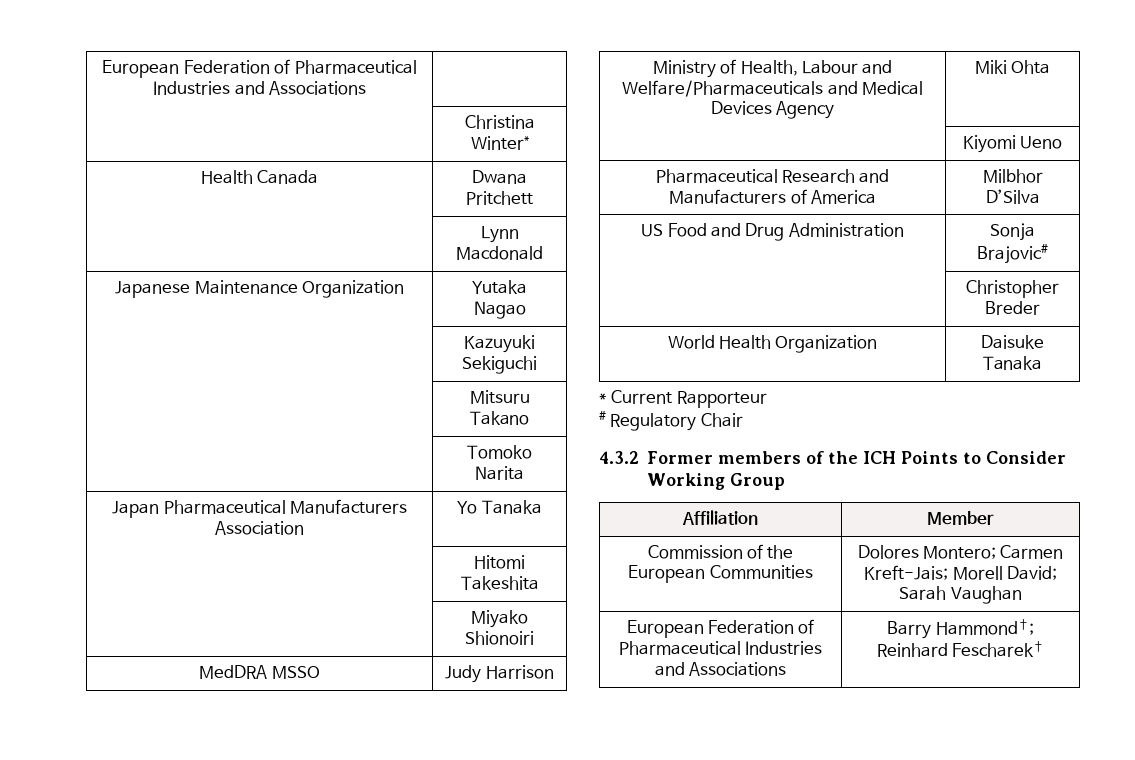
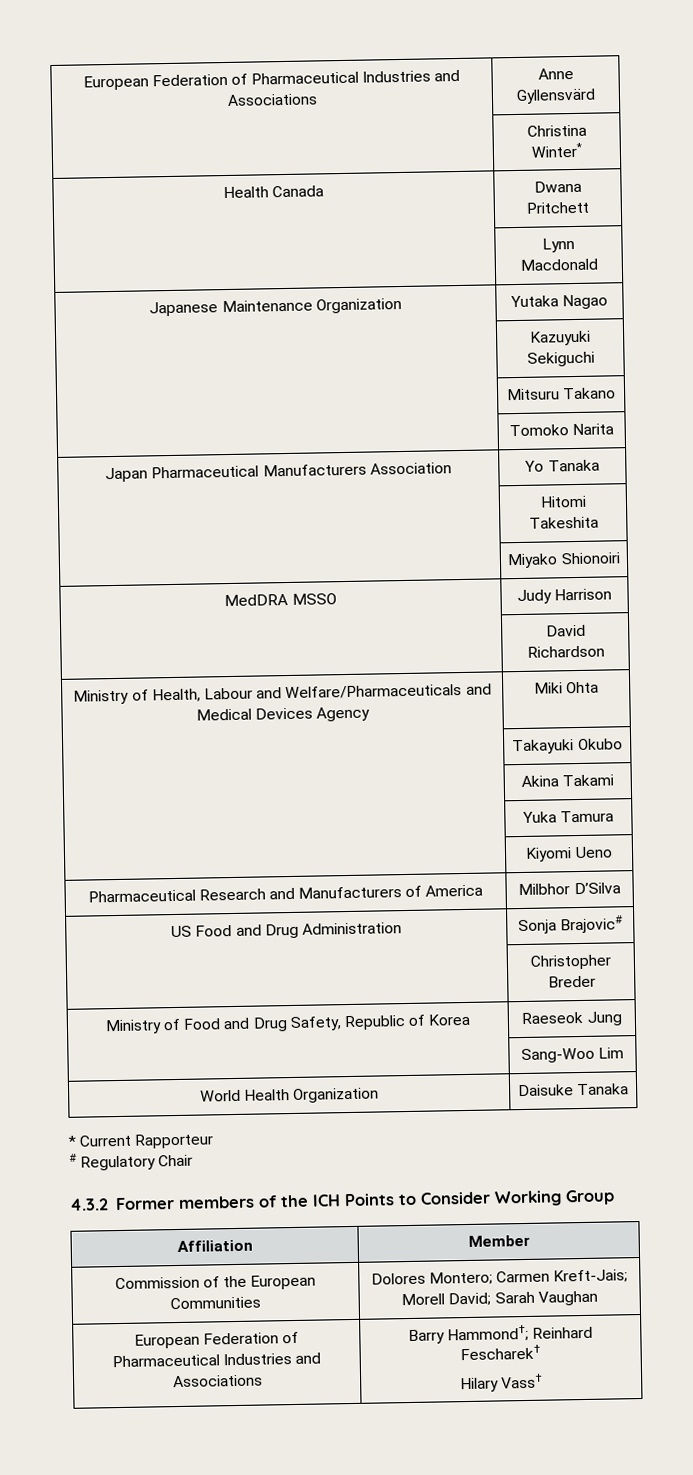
[102,59,417,78] [153,81,366,95] European Federation of Pharmaceutical Industries and Associations | -> [82,69,461,91] [226,93,318,106] [537,67,574,80] [516,88,596,104] European Federation of Pharmaceutical Industries and Associations | Anne Gyllensvärd
(554, 672) none -> [545,624,586,637] [526,645,605,658] // | David Richardson
(1051, 67) none -> [512,738,623,755] [520,774,615,787] [521,810,615,823] // | Takayuki Okubo // | Akina Takami // | Yuka Tamura
(1040, 308) none -> [104,1013,471,1035] [521,1011,623,1026] [520,1047,625,1064] // Ministry of Food and Drug Safety, Republic of Korea | Raeseok Jung // | Sang-Woo Lim
(1045, 649) none -> [459,1373,544,1393] // Hilary Vass†

